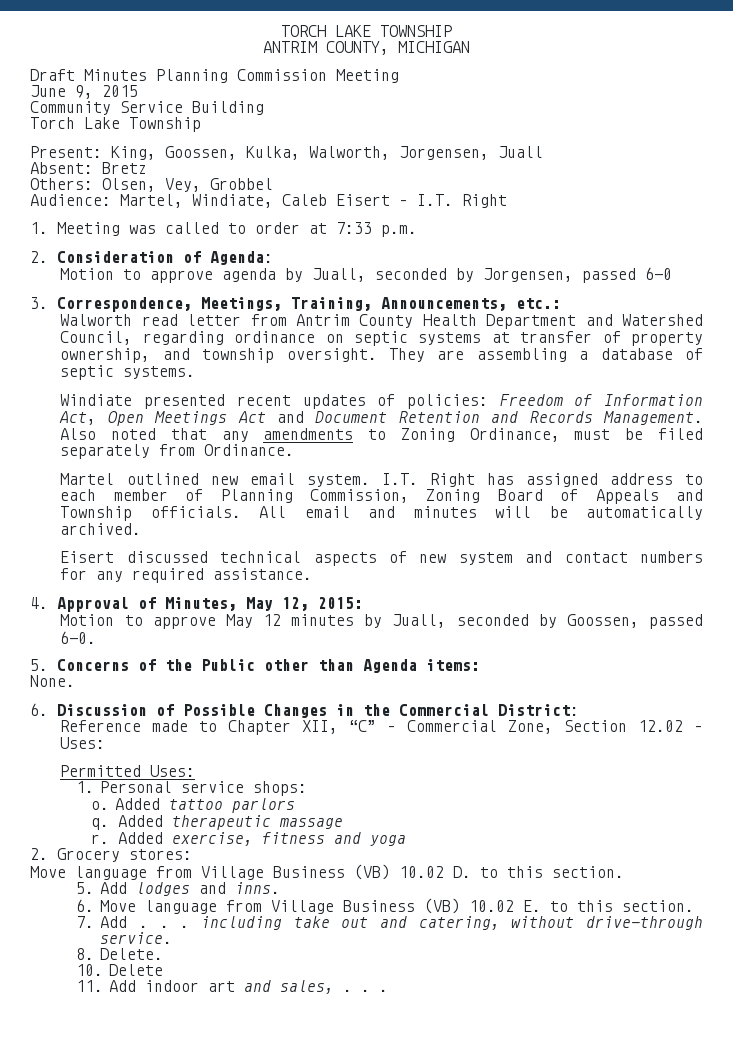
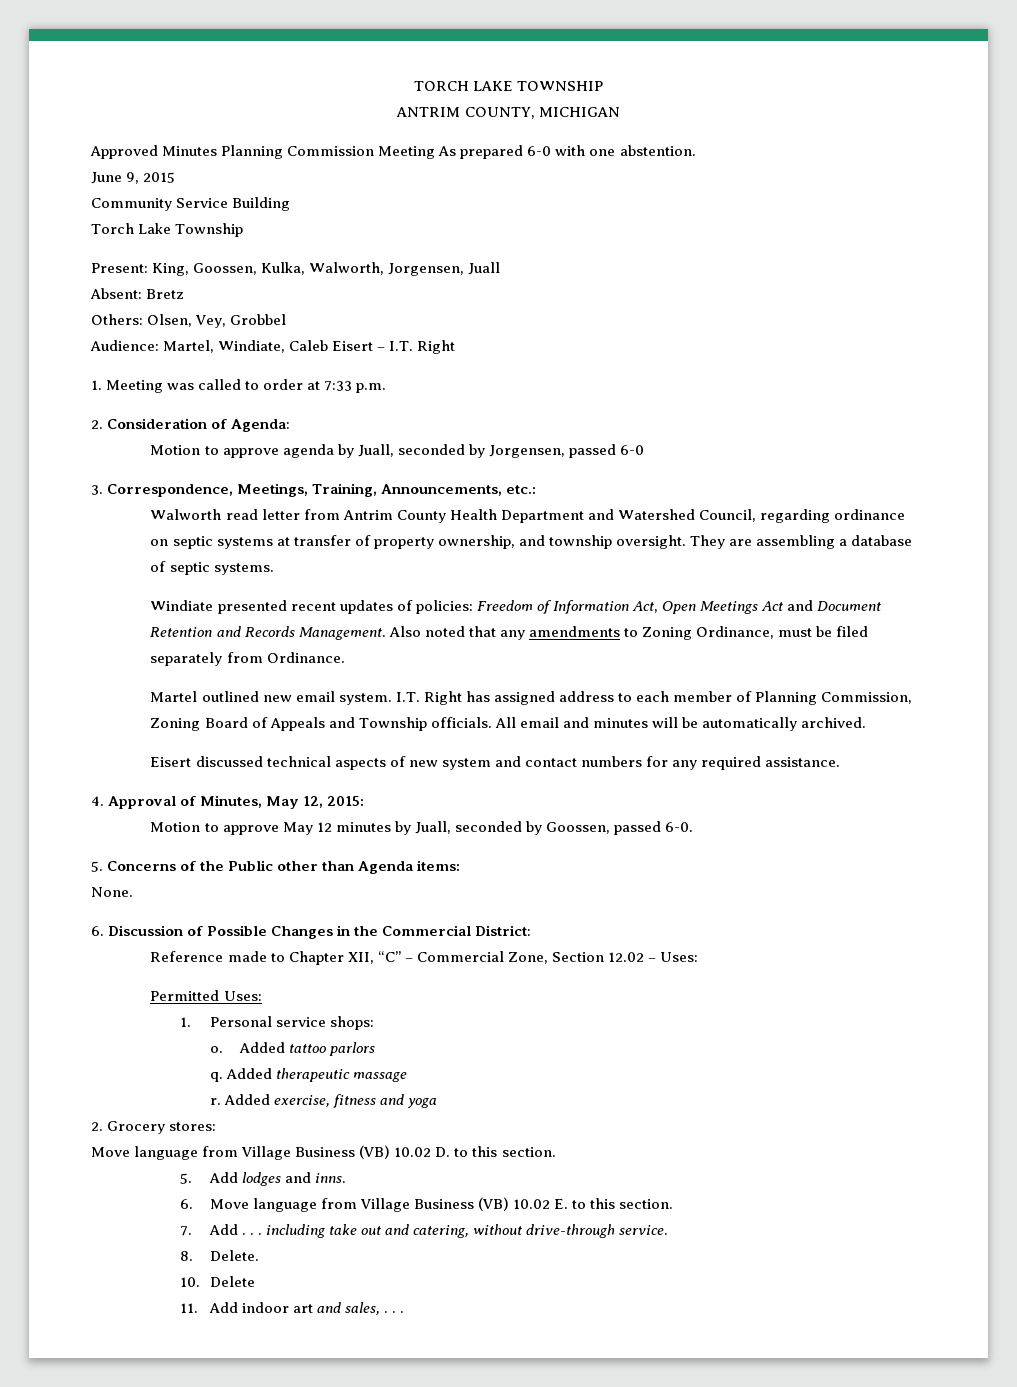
[30,69,75,81] Draft -> [90,145,158,159] Approved
(399, 76) none -> [438,145,696,159] As prepared 6-0 with one abstention.

